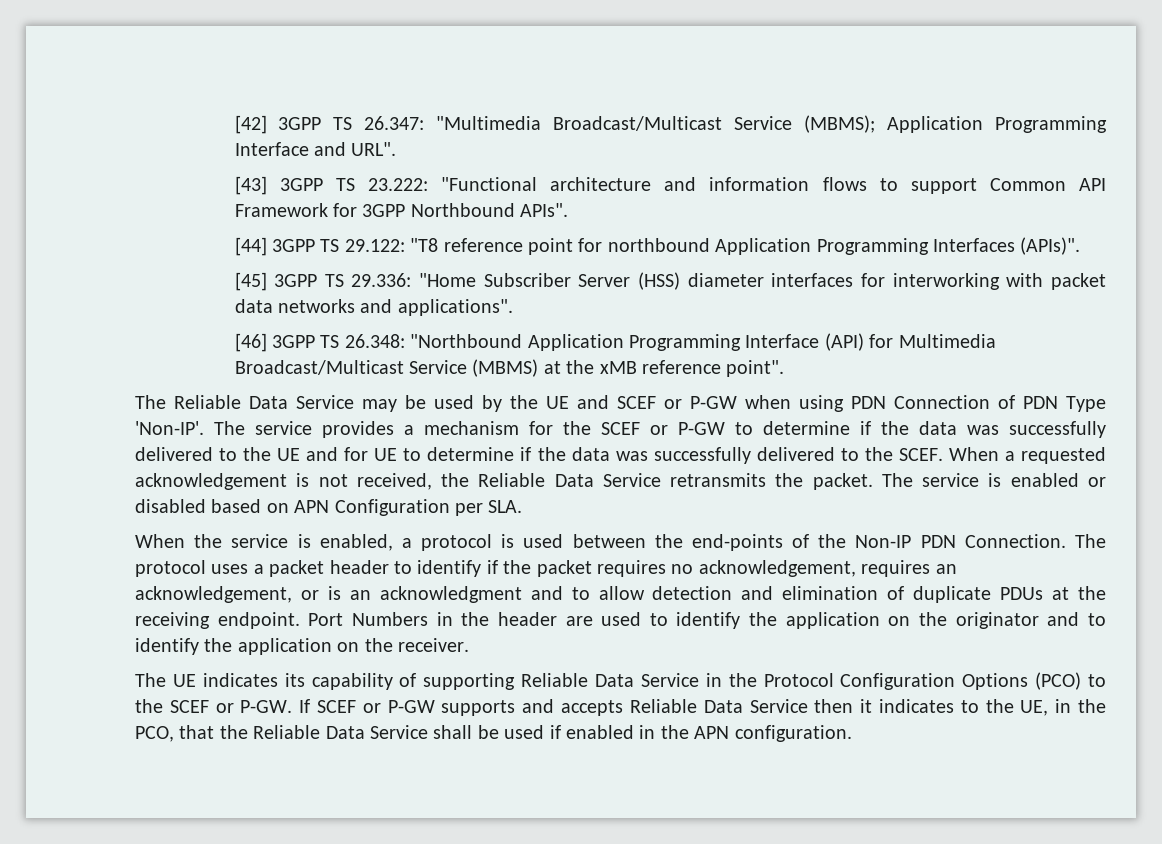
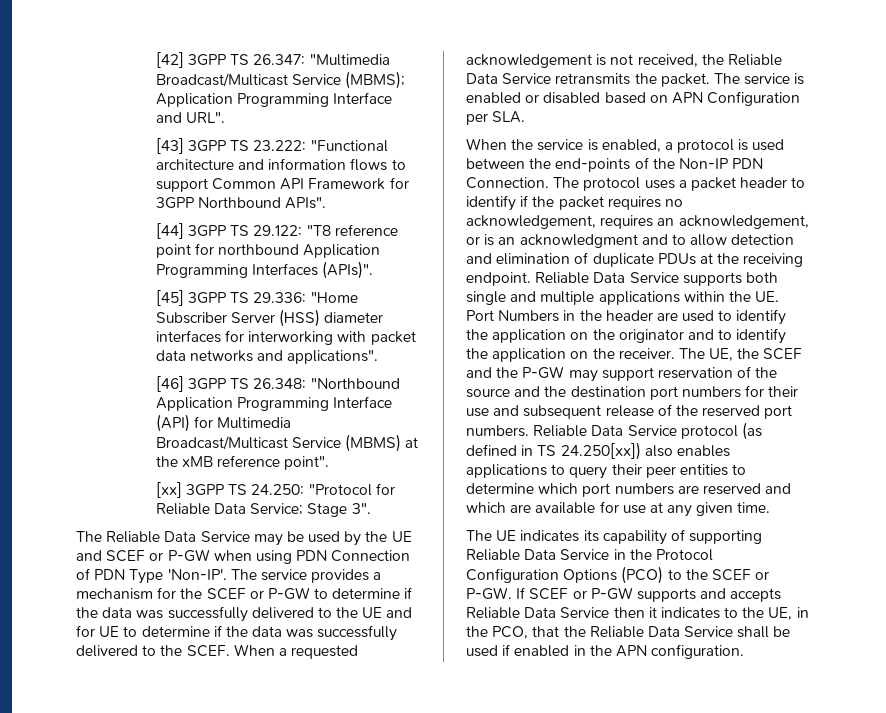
(785, 368) none -> [155,482,395,498] [155,503,371,517] // [xx] 3GPP TS 24.250: "Protocol for Reliable Data Service; Stage 3".
(300, 620) none -> [535,272,778,286] [466,291,780,305] Reliable Data Service supports both single and multiple applications within the UE.
(469, 645) none -> [678,348,803,361] [466,366,778,382] [466,385,799,400] [466,404,793,419] [466,422,762,440] [466,442,730,460] [466,464,747,479] [466,483,792,497] [466,501,771,517] The UE, the SCEF and the P-GW may support reservation of the source and the destination port numbers for their use and subsequent release of the reserved port numbers. Reliable Data Service protocol (as defined in TS 24.250[xx]) also enables applications to query their peer entities to determine which port numbers are reserved and which are available for use at any given time.

